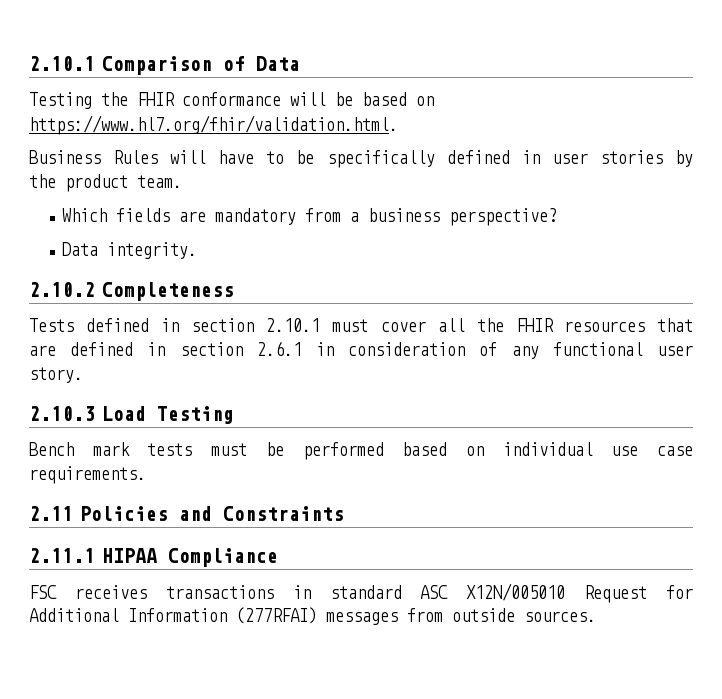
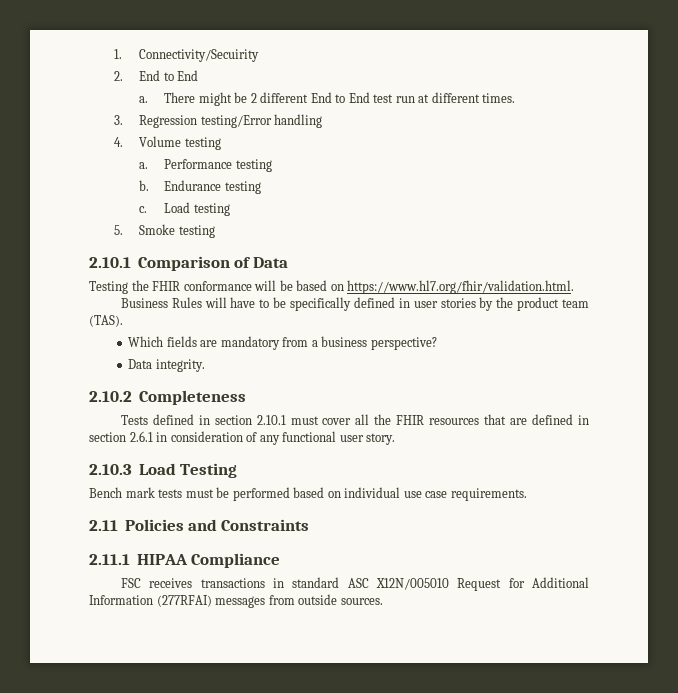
(29, 63) none -> [114,49,260,62] [114,70,199,81] [139,92,516,106] [114,114,323,128] [114,136,221,150] [139,159,272,172] [139,180,261,194] [139,202,230,216] [114,224,215,238] 1. Connectivity/Secuirity // 2. End to End // a. There might be 2 different End to End test run at different times. // 3. Regression testing/Error handling // 4. Volume testing // a. Performance testing // b. Endurance testing // c. Load testing // 5. Smoke testing //
[137,175,182,188] team. -> [562,299,590,308] [89,315,123,327] team (TAS).

